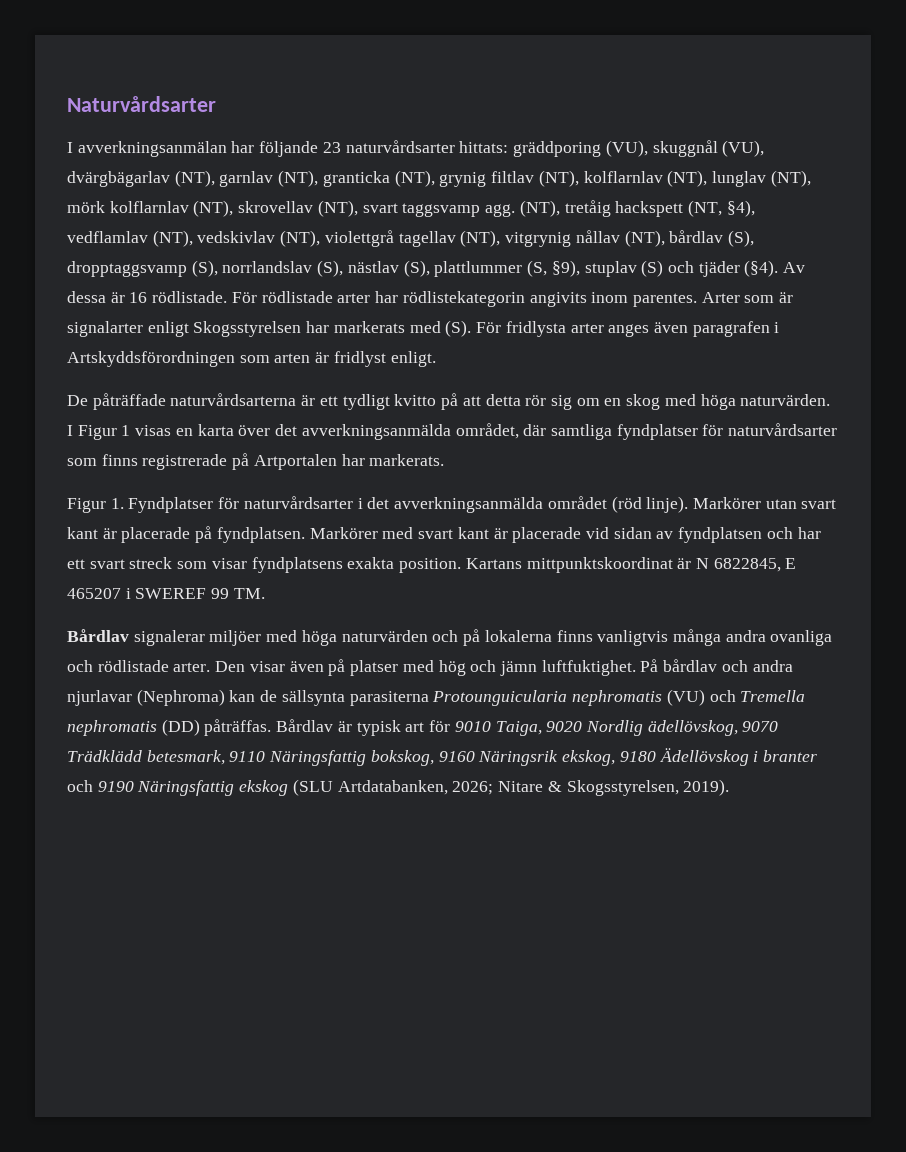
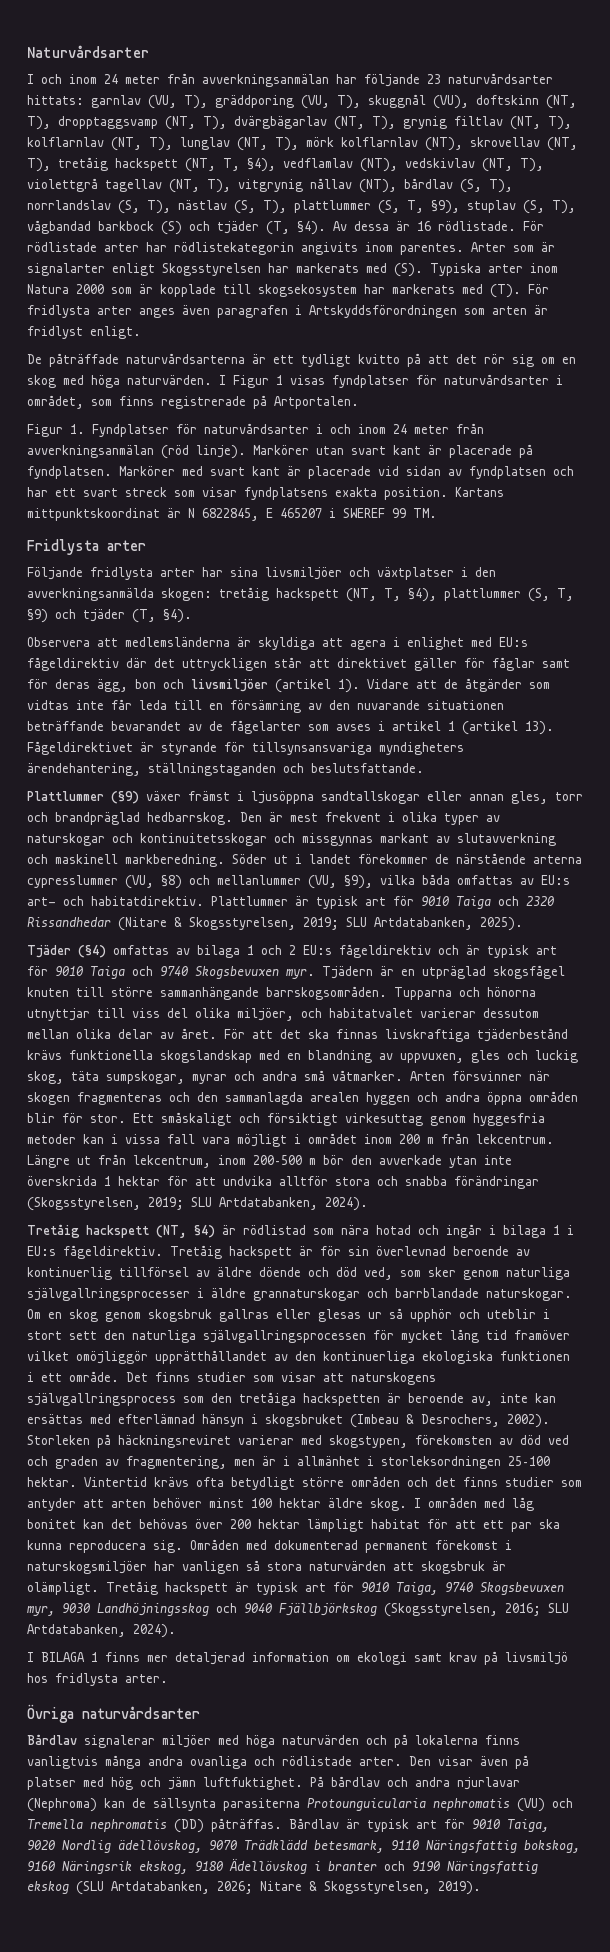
(73, 147) none -> [41,73,195,84] och inom 24 meter från
[513,140,765,157] [67,170,811,187] [67,200,722,217] gräddporing (VU), skuggnål (VU), dvärgbägarlav (NT), garnlav (NT), granticka (NT), grynig filtlav (NT), kolflarnlav (NT), lunglav (NT), mörk kolflarnlav (NT), skrovellav (NT), svart taggsvamp agg. (NT), tretåig hackspett (NT, -> [91,94,577,109] [27,116,572,130] [27,137,578,151] [27,157,240,172] garnlav (VU, T), gräddporing (VU, T), skuggnål (VU), doftskinn (NT, T), dropptaggsvamp (NT, T), dvärgbägarlav (NT, T), grynig filtlav (NT, T), kolflarnlav (NT, T), lunglav (NT, T), mörk kolflarnlav (NT), skrovellav (NT, T), tretåig hackspett (NT, T,
[280,230,754,247] [67,260,548,277] (NT), violettgrå tagellav (NT), vitgrynig nållav (NT), bårdlav (S), dropptaggsvamp (S), norrlandslav (S), nästlav (S), plattlummer (S, -> [482,158,544,172] [27,178,513,193] [27,200,424,214] (NT, T), violettgrå tagellav (NT, T), vitgrynig nållav (NT), bårdlav (S, T), norrlandslav (S, T), nästlav (S, T), plattlummer (S, T,
(637, 269) none -> [523,200,576,214] [27,220,154,234] (S, T), vågbandad barkbock
[744,260,779,277] (§4). -> [266,221,326,235] (T, §4).
(472, 328) none -> [430,263,558,276] [27,284,521,298] Typiska arter inom Natura 2000 som är kopplade till skogsekosystem har markerats med (T).
[485,394,521,406] detta -> [456,354,477,364] det
[175,423,612,440] en karta över det avverkningsanmälda området, där samtliga -> (325, 380) none
(838, 429) none -> [556,375,563,385] [27,395,84,409] i området,
[253,454,445,470] Artportalen har markerats. -> [274,396,359,409] Artportalen.
[367,496,607,513] det avverkningsanmälda området -> [330,423,484,434] [27,445,154,458] och inom 24 meter från avverkningsanmälan
(265, 593) none -> [27,539,146,555] [27,567,496,580] [27,587,574,602] [27,609,192,623] [27,637,528,650] [27,657,570,671] [27,678,550,693] [27,699,504,713] [27,720,554,735] [27,741,464,755] [27,763,424,776] [27,791,583,804] [27,812,500,825] [27,833,556,846] [27,853,582,867] [27,874,570,889] [27,896,554,909] [27,917,523,931] [27,944,557,958] [27,965,565,979] [27,986,536,1000] [27,1008,539,1021] [27,1028,568,1042] [27,1050,578,1063] [27,1070,550,1084] [27,1091,578,1105] [27,1112,545,1126] [27,1133,554,1147] [27,1154,512,1168] [27,1176,539,1189] [27,1197,368,1211] [27,1224,574,1238] [27,1245,530,1259] [27,1267,570,1280] [27,1288,572,1301] [27,1308,550,1322] [27,1329,570,1343] [27,1350,570,1364] [27,1371,436,1385] [27,1392,556,1406] [27,1414,550,1428] [27,1434,569,1448] [27,1456,550,1469] [27,1476,582,1490] [27,1497,534,1511] [27,1519,560,1532] [27,1539,512,1553] [27,1560,506,1574] [27,1581,564,1595] [27,1603,569,1617] [27,1624,176,1638] [27,1651,568,1665] [27,1673,168,1686] [27,1704,200,1723] // Fridlysta arter // Följande fridlysta arter har sina livsmiljöer och växtplatser i den avverkningsanmälda skogen: tretåig hackspett (NT, T, §4), plattlummer (S, T, §9) och tjäder (T, §4). // Observera att medlemsländerna är skyldiga att agera i enlighet med EU:s fågeldirektiv där det uttryckligen står att direktivet gäller för fåglar samt för deras ägg, bon och livsmiljöer (artikel 1). Vidare att de åtgärder som vidtas inte får leda till en försämring av den nuvarande situationen beträffande bevarandet av de fågelarter som avses i artikel 1 (artikel 13). Fågeldirektivet är styrande för tillsynsansvariga myndigheters ärendehantering, ställningstaganden och beslutsfattande. // Plattlummer (§9) växer främst i ljusöppna sandtallskogar eller annan gles, torr och brandpräglad hedbarrskog. Den är mest frekvent i olika typer av naturskogar och kontinuitetsskogar och missgynnas markant av slutavverkning och maskinell markberedning. Söder ut i landet förekommer de närstående arterna cypresslummer (VU, §8) och mellanlummer (VU, §9), vilka båda omfattas av EU:s art- och habitatdirektiv. Plattlummer är typisk art för 9010 Taiga och 2320 Rissandhedar (Nitare & Skogsstyrelsen, 2019; SLU Artdatabanken, 2025). // Tjäder (§4) omfattas av bilaga 1 och 2 EU:s fågeldirektiv och är typisk art för 9010 Taiga och 9740 Skogsbevuxen myr. Tjädern är en utpräglad skogsfågel knuten till större sammanhängande barrskogsområden. Tupparna och hönorna utnyttjar till viss del olika miljöer, och habitatvalet varierar dessutom mellan olika delar av året. För att det ska finnas livskraftiga tjäderbestånd krävs funktionella skogslandskap med en blandning av uppvuxen, gles och luckig skog, täta sumpskogar, myrar och andra små våtmarker. Arten försvinner när skogen fragmenteras och den sammanlagda arealen hyggen och andra öppna områden blir för stor. Ett småskaligt och försiktigt virkesuttag genom hyggesfria metoder kan i vissa fall vara möjligt i området inom 200 m från lekcentrum. Längre ut från lekcentrum, inom 200–500 m bör den avverkade ytan inte överskrida 1 hektar för att undvika alltför stora och snabba förändringar (Skogsstyrelsen, 2019; SLU Artdatabanken, 2024). // Tretåig hackspett (NT, §4) är rödlistad som nära hotad och ingår i bilaga 1 i EU:s fågeldirektiv. Tretåig hackspett är för sin överlevnad beroende av kontinuerlig tillförsel av äldre döende och död ved, som sker genom naturliga självgallringsprocesser i äldre grannaturskogar och barrblandade naturskogar. Om en skog genom skogsbruk gallras eller glesas ur så upphör och uteblir i stort sett den naturliga självgallringsprocessen för mycket lång tid framöver vilket omöjliggör upprätthållandet av den kontinuerliga ekologiska funktionen i ett område. Det finns studier som visar att naturskogens självgallringsprocess som den tretåiga hackspetten är beroende av, inte kan ersättas med efterlämnad hänsyn i skogsbruket (Imbeau & Desrochers, 2002). Storleken på häckningsreviret varierar med skogstypen, förekomsten av död ved och graden av fragmentering, men är i allmänhet i storleksordningen 25–100 hektar. Vintertid krävs ofta betydligt större områden och det finns studier som antyder att arten behöver minst 100 hektar äldre skog. I områden med låg bonitet kan det behövas över 200 hektar lämpligt habitat för att ett par ska kunna reproducera sig. Områden med dokumenterad permanent förekomst i naturskogsmiljöer har vanligen så stora naturvärden att skogsbruk är olämpligt. Tretåig hackspett är typisk art för 9010 Taiga, 9740 Skogsbevuxen myr, 9030 Landhöjningsskog och 9040 Fjällbjörkskog (Skogsstyrelsen, 2016; SLU Artdatabanken, 2024). // I BILAGA 1 finns mer detaljerad information om ekologi samt krav på livsmiljö hos fridlysta arter. // Övriga naturvårdsarter

